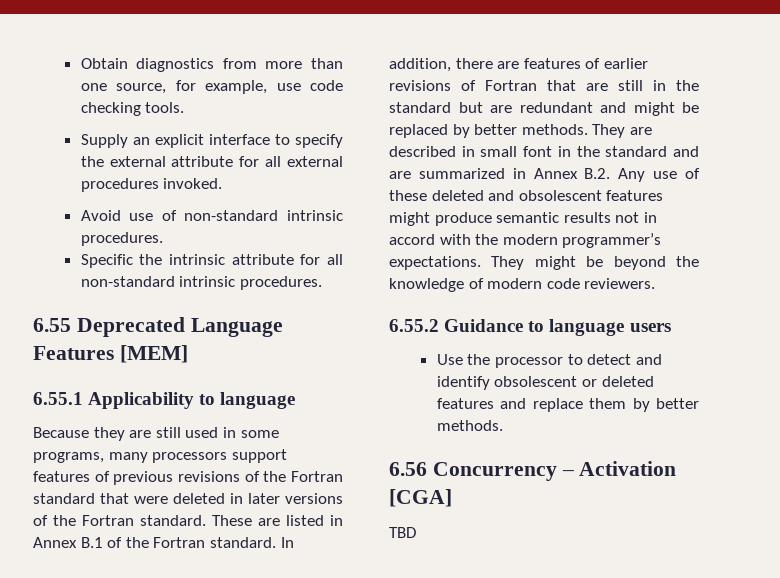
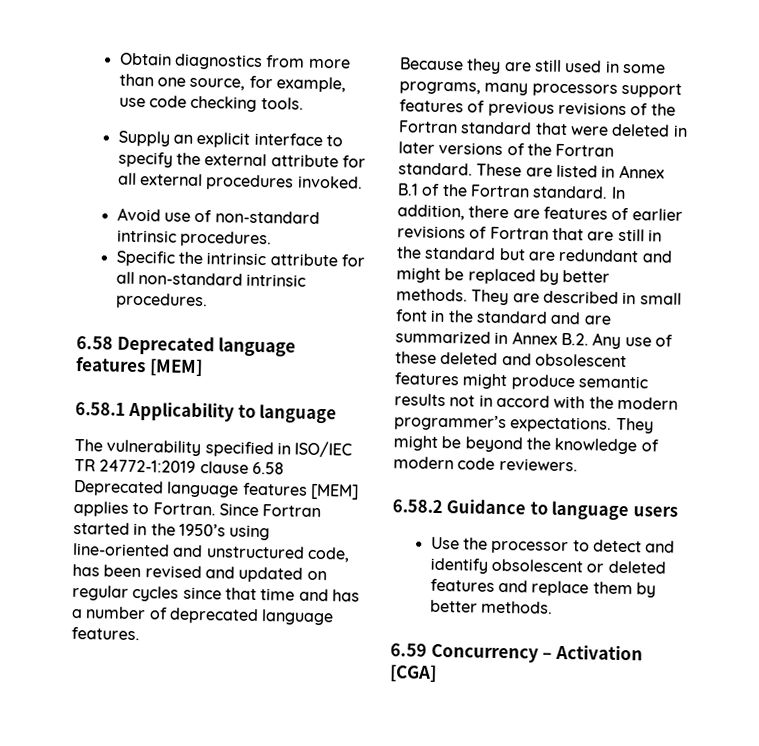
[33,317,283,337] [33,346,114,360] 6.55 Deprecated Language Features -> [76,335,297,357] [75,357,146,373] 6.58 Deprecated language features
[33,392,83,405] 6.55.1 -> [75,402,126,416] 6.58.1
(296, 400) none -> [74,439,353,458] [74,459,284,475] [73,480,359,500] [73,501,322,518] [73,522,271,541] [72,542,350,563] [72,563,327,583] [72,584,360,602] [71,606,335,626] [71,626,140,641] // The vulnerability specified in ISO/IEC TR 24772-1:2019 clause 6.58 Deprecated language features [MEM] applies to Fortran. Since Fortran started in the 1950’s using line-oriented and unstructured code, has been revised and updated on regular cycles since that time and has a number of deprecated language features.
[389,319,439,332] 6.55.2 -> [392,499,443,514] 6.58.2
[389,462,427,476] 6.56 -> [390,643,427,657] 6.59
[389,527,416,538] // TBD -> (437, 673) none

